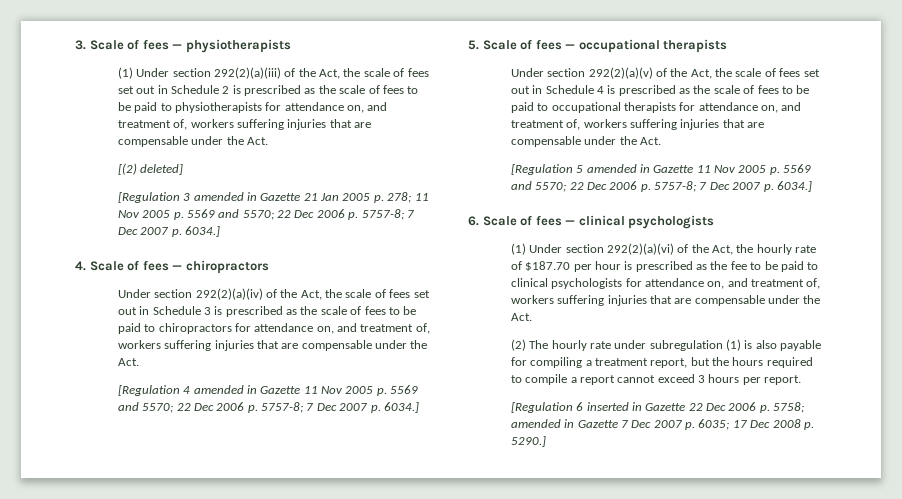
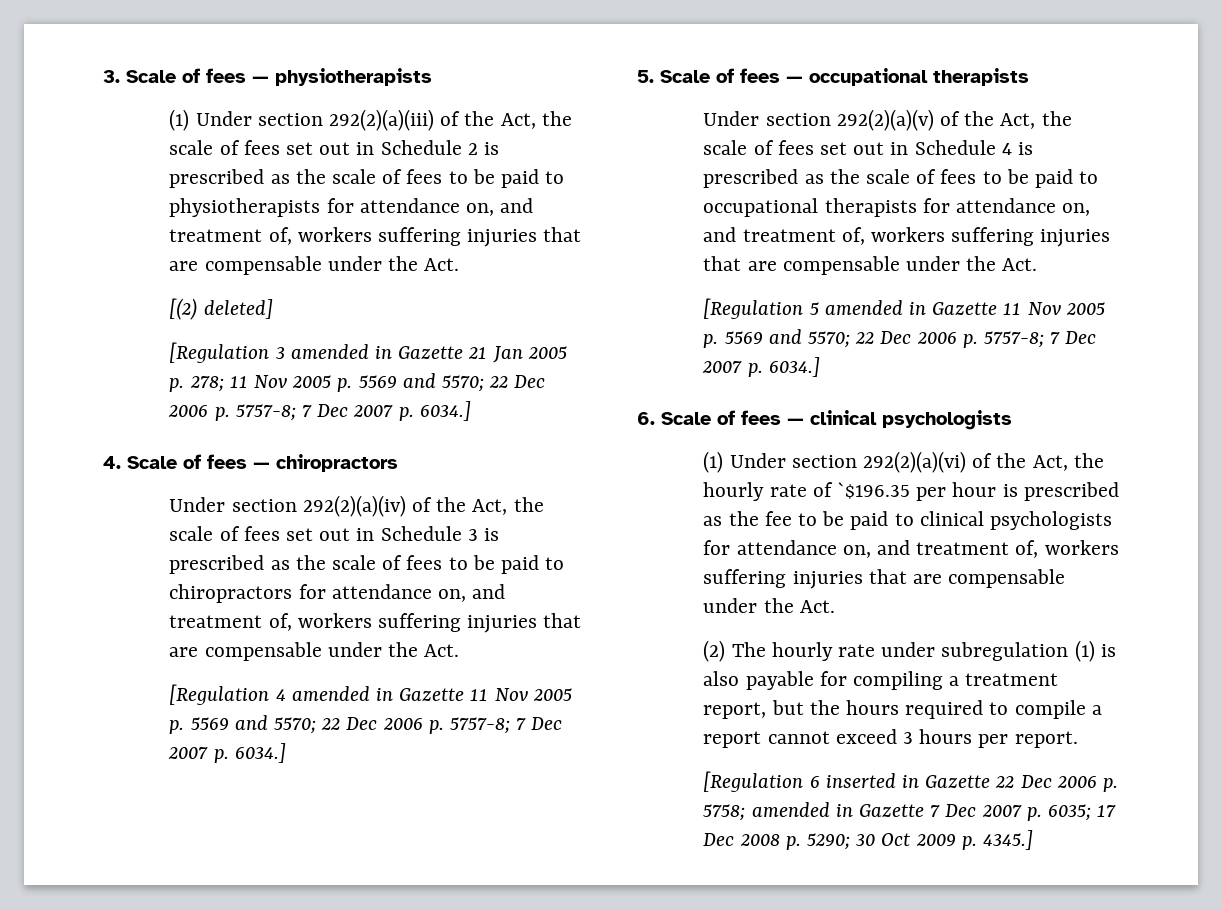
[525,261,571,271] $187.70 -> [836,482,910,499] `$196.35
[510,436,546,447] 5290.] -> [806,830,1034,850] 5290; 30 Oct 2009 p. 4345.]

